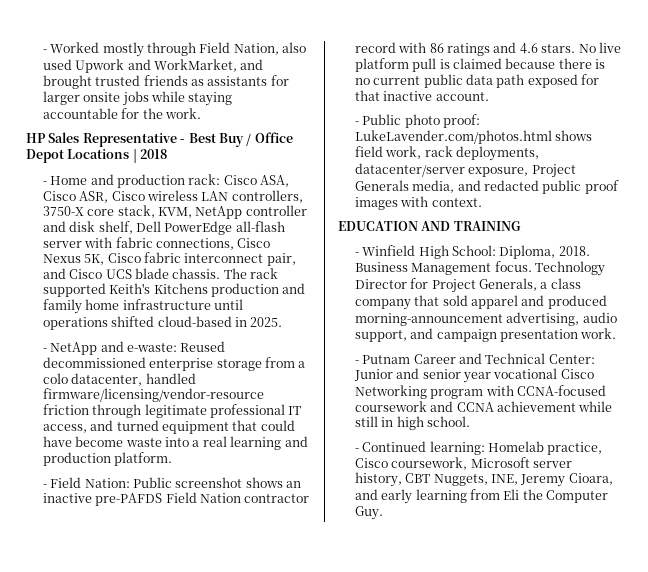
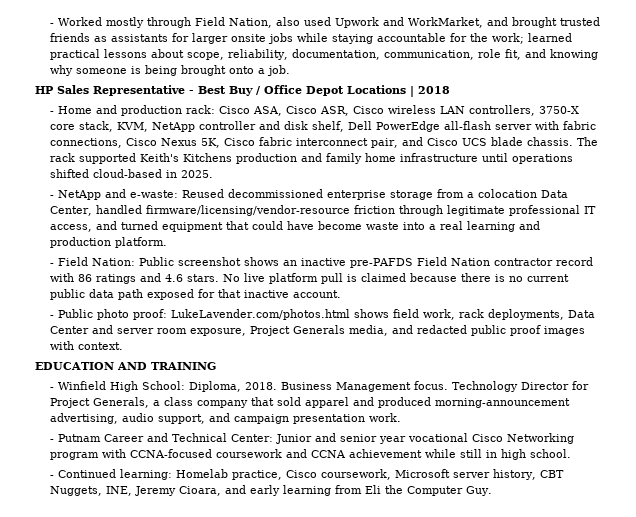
[165,108,202,119] work. -> [491,33,572,44] [49,49,598,60] [49,65,290,76] work; learned practical lessons about scope, reliability, documentation, communication, role fit, and knowing why someone is being brought onto a job.
[42,373,143,386] colo datacenter, -> [477,189,568,198] [49,206,92,216] colocation Data Center,
[354,163,465,177] datacenter/server -> [567,310,595,318] [49,325,187,334] Data Center and server room

